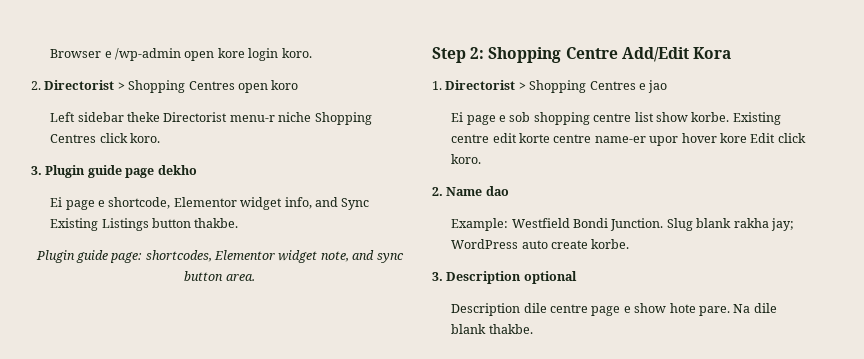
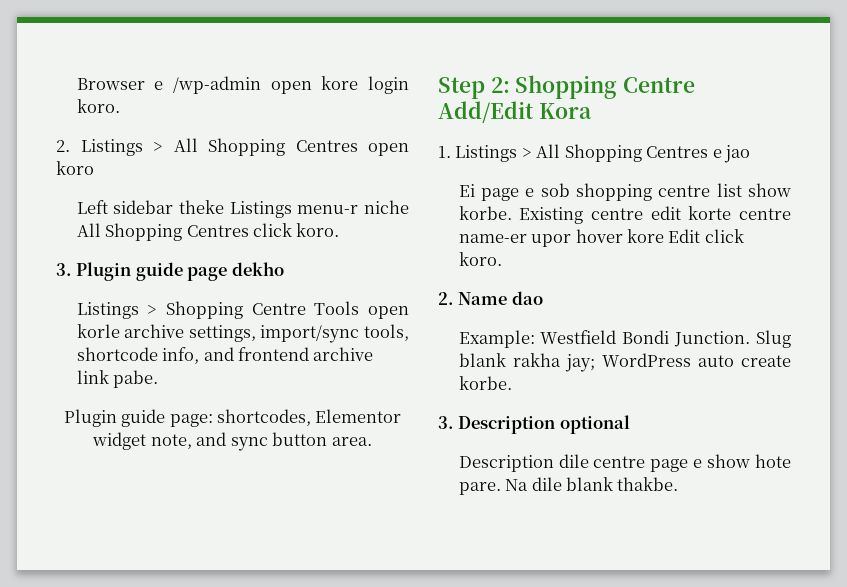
[44,80,125,90] Directorist > -> [80,138,198,156] Listings > All
[163,112,228,122] Directorist -> [229,201,292,218] Listings
(312, 117) none -> [76,223,101,237] All
[50,197,370,210] [50,218,239,231] Ei page e shortcode, Elementor widget info, and Sync Existing Listings button thakbe. -> [76,301,410,319] [76,324,409,343] [76,347,374,364] [76,370,159,388] Listings > Shopping Centre Tools open korle archive settings, import/sync tools, shortcode info, and frontend archive link pabe.
[445,80,526,90] Directorist > -> [455,144,561,162] Listings > All

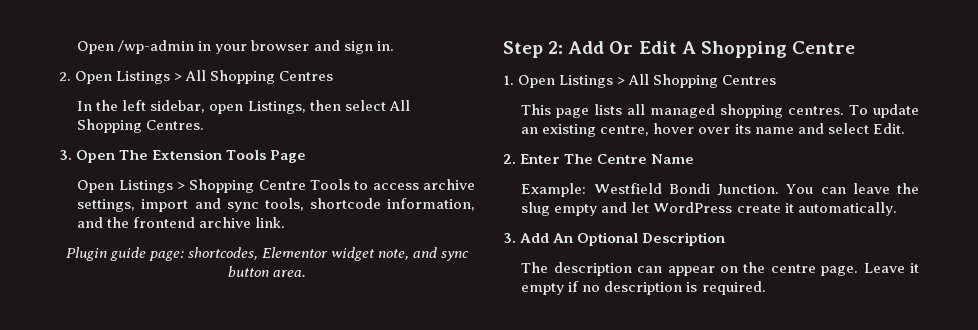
[76,76,410,94] [76,99,120,113] [56,138,409,156] [56,161,94,175] [76,200,410,218] [76,223,340,241] [56,262,284,281] Browser e /wp-admin open kore login koro. // 2. Listings > All Shopping Centres open koro // Left sidebar theke Listings menu-r niche All Shopping Centres click koro. // 3. Plugin guide page dekho // -> [77,40,394,54] [59,70,334,84] [77,100,410,114] [77,119,205,133] [59,149,307,163] [77,180,115,193] Open /wp-admin in your browser and sign in. // 2. Open Listings > All Shopping Centres // In the left sidebar, open Listings, then select All Shopping Centres. // 3. Open The Extension Tools Page // Open
[368,306,410,319] [76,324,409,343] [76,347,374,364] [76,370,159,388] open korle archive settings, import/sync tools, shortcode info, and frontend archive link pabe. -> [354,179,475,190] [77,198,475,212] [77,217,286,228] to access archive settings, import and sync tools, shortcode information, and the frontend archive link.
[515,75,696,99] [438,101,592,123] Shopping Centre Add/Edit Kora -> [568,41,855,58] Add Or Edit A Shopping Centre
[455,144,751,163] [458,183,791,201] [458,206,791,224] [458,229,744,247] [458,252,502,266] [438,292,454,305] Listings > All Shopping Centres e jao // Ei page e sob shopping centre list show korbe. Existing centre edit korte centre name-er upor hover kore Edit click koro. // 2. -> [518,74,777,88] [521,104,919,118] [521,123,905,137] [503,154,648,164] Open Listings > All Shopping Centres // This page lists all managed shopping centres. To update an existing centre, hover over its name and select Edit. // 2. Enter The Centre
[511,291,543,305] dao -> (695, 159) none
[756,330,791,348] [458,353,791,372] [458,376,512,390] [438,415,630,434] [458,454,791,472] [458,477,679,495] Slug blank rakha jay; WordPress auto create korbe. // 3. Description optional // Description dile centre page e show hote pare. Na dile blank thakbe. -> [786,183,920,194] [521,202,897,216] [503,232,726,246] [521,262,919,276] [521,281,766,295] You can leave the slug empty and let WordPress create it automatically. // 3. Add An Optional Description // The description can appear on the centre page. Leave it empty if no description is required.

